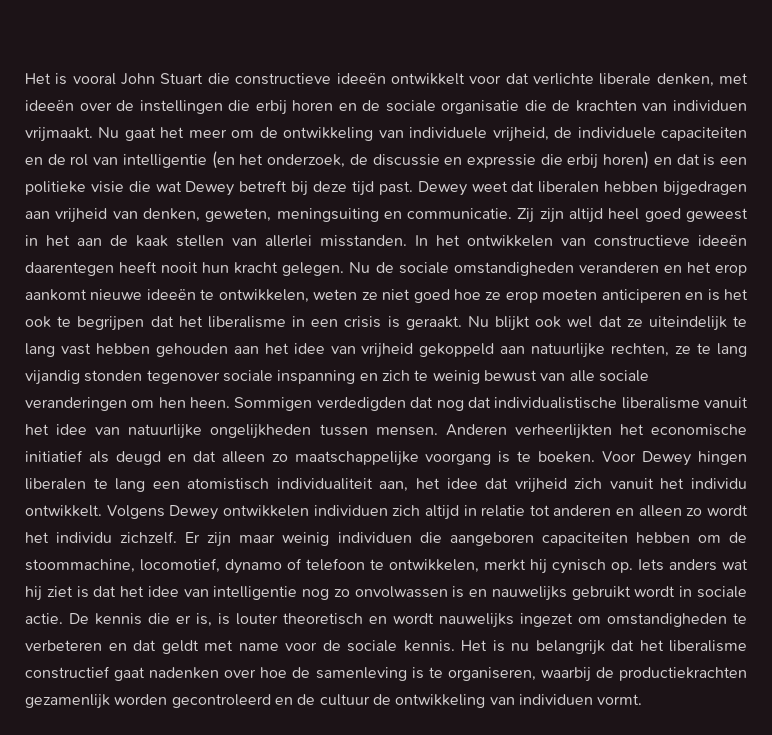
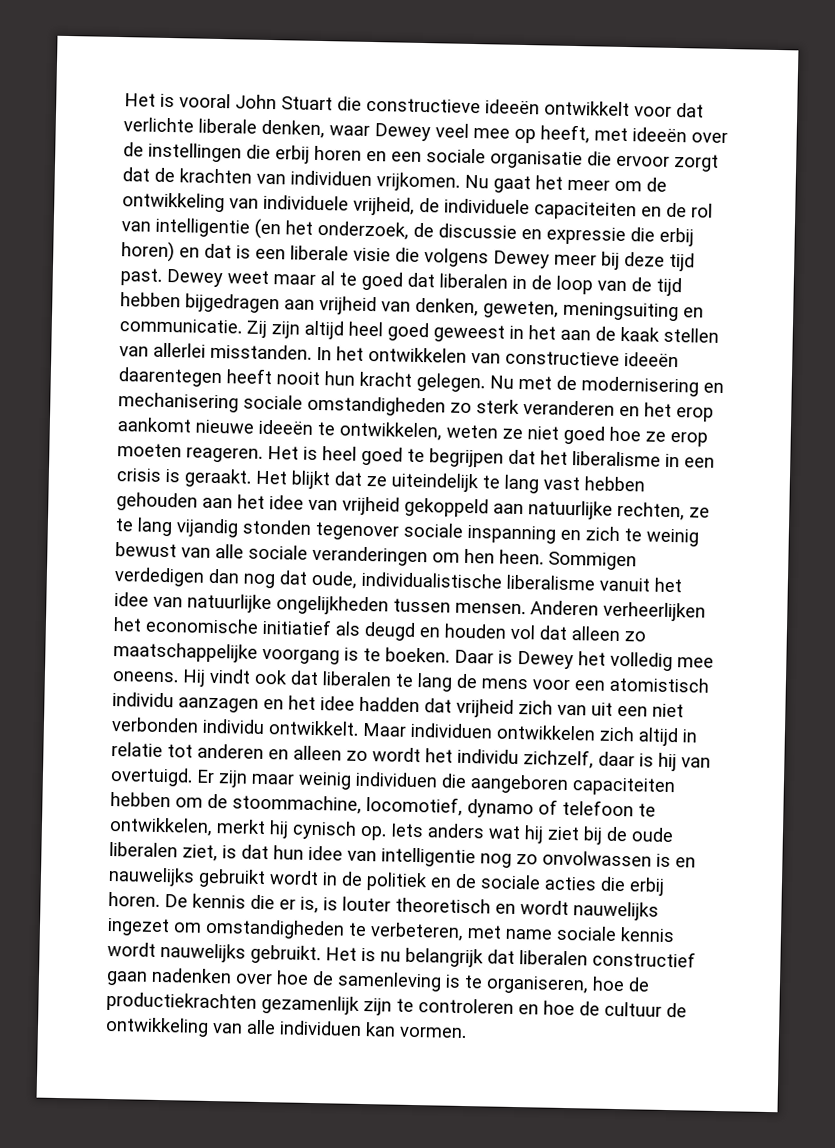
(714, 80) none -> [329,123,590,144] waar Dewey veel mee op heeft,
[362,100,381,111] de -> [391,151,422,162] een
(547, 105) none -> [616,153,719,172] [122,167,150,182] ervoor zorgt dat
[25,127,93,142] vrijmaakt. -> [376,172,460,192] vrijkomen.
[25,181,86,195] politieke -> [290,245,349,261] liberale
[155,180,288,196] wat Dewey betreft -> [424,248,597,269] volgens Dewey meer
[511,181,600,193] dat liberalen -> [273,271,682,297] maar al te goed dat liberalen in de loop van de tijd
[375,262,574,276] de sociale omstandigheden -> [518,375,724,397] [118,392,520,417] met de modernisering en mechanisering sociale omstandigheden zo sterk
[601,289,748,303] [25,316,51,328] anticiperen en is het ook -> [186,446,403,466] reageren. Het is heel goed
[467,316,593,331] Nu blijkt ook wel -> [255,470,331,490] Het blijkt
[316,397,434,411] verdedigden dat -> [114,567,240,587] verdedigen dan
(491, 402) none -> [311,570,358,589] oude,
[514,424,612,439] verheerlijkten -> [603,601,706,622] verheerlijken
(186, 458) none -> [444,623,536,640] houden vol
[602,451,748,466] [25,478,478,492] Voor Dewey hingen liberalen te lang een atomistisch individualiteit aan, het idee -> [454,649,714,672] [112,668,709,693] [112,692,420,713] Daar is Dewey het volledig mee oneens. Hij vindt ook dat liberalen te lang de mens voor een atomistisch individu aanzagen en het idee hadden
[609,478,747,489] [25,505,388,520] vanuit het individu ontwikkelt. Volgens Dewey ontwikkelen individuen -> [557,702,684,718] [111,717,596,741] van uit een niet verbonden individu ontwikkelt. Maar individuen ontwikkelen
[120,531,178,544] zichzelf. -> [523,749,711,772] [110,766,193,787] zichzelf, daar is hij van overtuigd.
(73, 591) none -> [583,826,674,845] [109,841,218,862] bij de oude liberalen ziet,
[120,586,145,597] het -> [273,845,304,860] hun
[696,586,747,598] [25,613,63,624] sociale actie. -> [341,871,665,896] [108,891,160,907] de politiek en de sociale acties die erbij horen.
[25,640,455,654] verbeteren en dat geldt met name voor de sociale kennis. -> [370,922,675,943] [107,941,321,965] verbeteren, met name sociale kennis wordt nauwelijks gebruikt.
[639,640,747,652] [25,666,146,681] het liberalisme constructief gaat -> [519,950,696,968] [106,970,148,986] liberalen constructief gaan
[540,667,591,682] waarbij -> [592,976,625,992] hoe
[114,694,293,708] worden gecontroleerd en -> [363,998,575,1016] zijn te controleren en hoe
[518,694,643,705] individuen vormt. -> [246,1019,467,1039] alle individuen kan vormen.

